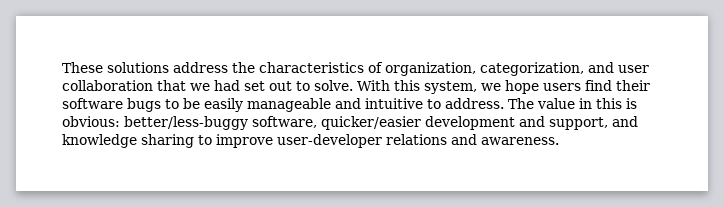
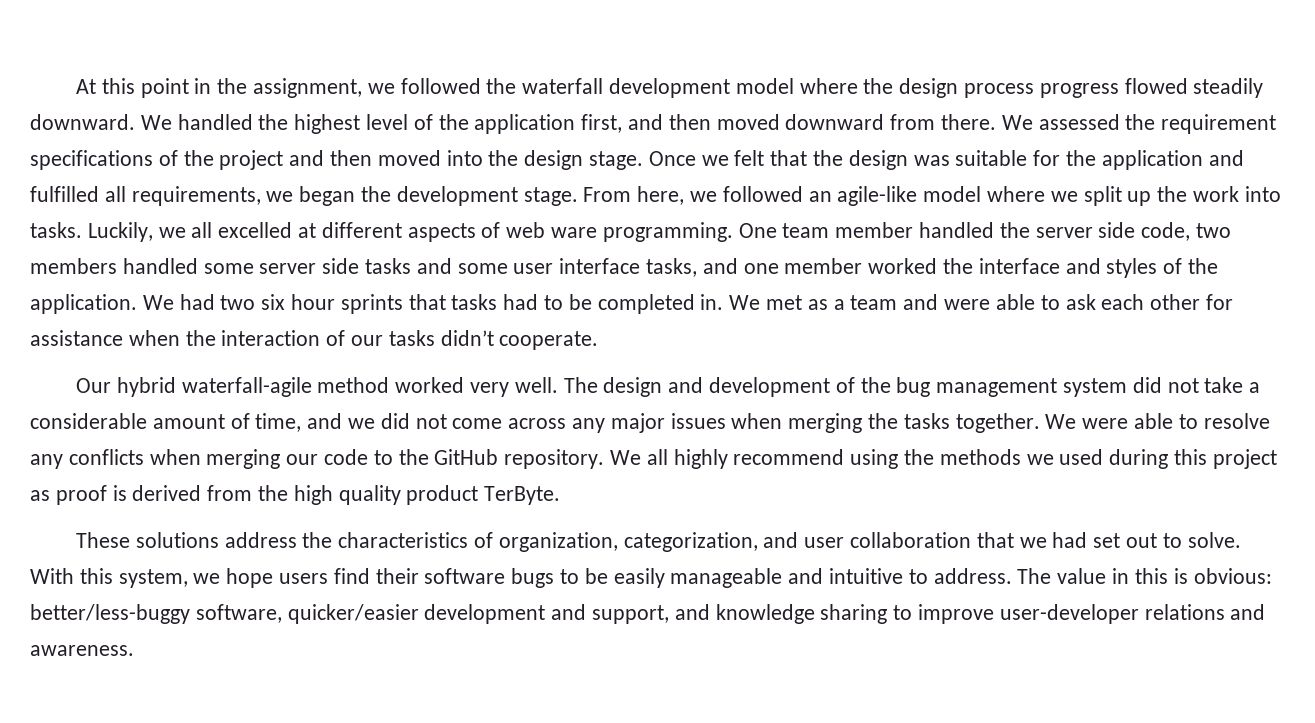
(62, 67) none -> [75,78,1264,98] [30,114,1277,134] [30,150,1244,170] [30,186,1281,206] [30,222,1232,242] [30,258,1219,278] [30,294,1233,314] [30,330,599,350] [75,377,1261,397] [30,413,1270,433] [30,449,1277,469] [30,485,561,505] At this point in the assignment, we followed the waterfall development model where the design process progress flowed steadily downward. We handled the highest level of the application first, and then moved downward from there. We assessed the requirement specifications of the project and then moved into the design stage. Once we felt that the design was suitable for the application and fulfilled all requirements, we began the development stage. From here, we followed an agile-like model where we split up the work into tasks. Luckily, we all excelled at different aspects of web ware programming. One team member handled the server side code, two members handled some server side tasks and some user interface tasks, and one member worked the interface and styles of the application. We had two six hour sprints that tasks had to be completed in. We met as a team and were able to ask each other for assistance when the interaction of our tasks didn’t cooperate. // Our hybrid waterfall-agile method worked very well. The design and development of the bug management system did not take a considerable amount of time, and we did not come across any major issues when merging the tasks together. We were able to resolve any conflicts when merging our code to the GitHub repository. We all highly recommend using the methods we used during this project as proof is derived from the high quality product TerByte. //

